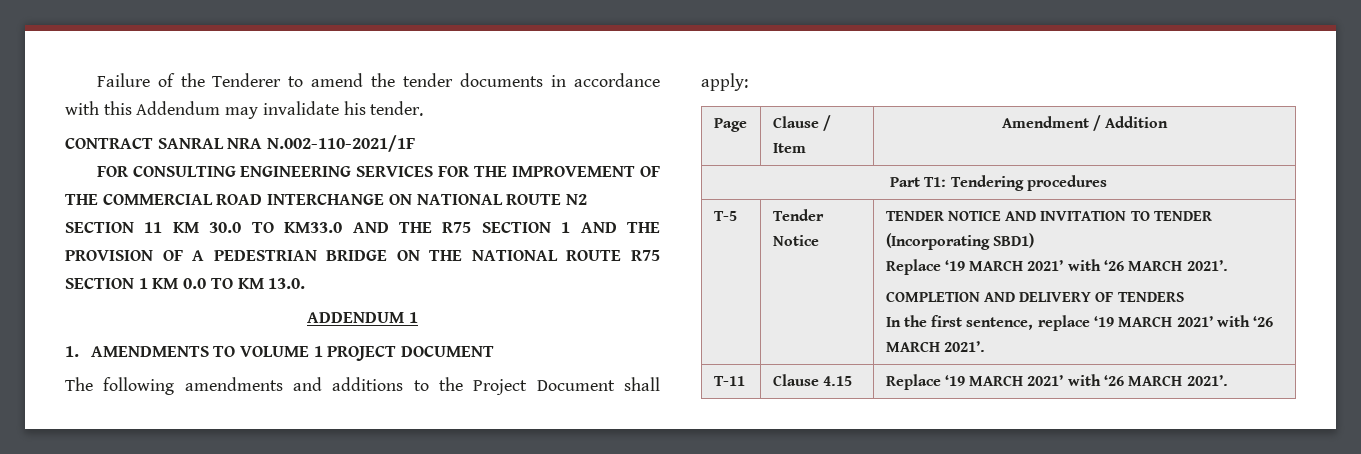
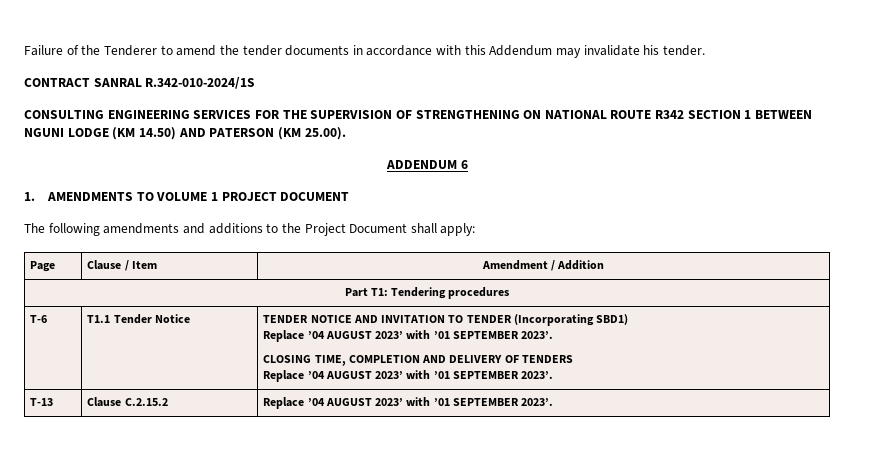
[227,135,416,152] [96,166,129,177] NRA N.002-110-2021/1F // FOR -> [145,77,256,89] R.342-010-2024/1S //
[512,166,661,177] [65,194,588,205] [65,222,660,233] [65,250,660,261] [65,278,306,289] IMPROVEMENT OF THE COMMERCIAL ROAD INTERCHANGE ON NATIONAL ROUTE N2 SECTION 11 KM 30.0 TO KM33.0 AND THE R75 SECTION 1 AND THE PROVISION OF A PEDESTRIAN BRIDGE ON THE NATIONAL ROUTE R75 SECTION 1 KM 0.0 TO KM 13.0. -> [310,110,813,119] [24,127,346,140] SUPERVISION OF STRENGTHENING ON NATIONAL ROUTE R342 SECTION 1 BETWEEN NGUNI LODGE (KM 14.50) AND PATERSON (KM 25.00).
[408,312,418,323] 1 -> [460,160,468,169] 6
[713,211,737,221] T-5 | -> [30,315,48,323] [87,315,111,323] T-6 | T1.1
[944,259,1228,271] ‘19 MARCH 2021’ with ‘26 MARCH 2021’. // -> [307,330,554,339] [263,355,346,366] ’04 AUGUST 2023’ with ’01 SEPTEMBER 2023’. // CLOSING TIME,
[885,315,1274,331] [885,341,985,352] [713,376,745,386] [772,374,852,386] [885,374,1228,390] In the first sentence, replace ‘19 MARCH 2021’ with ‘26 MARCH 2021’. // T-11 | Clause 4.15 | Replace ‘19 MARCH 2021’ with ‘26 MARCH 2021’. -> [263,370,554,382] [30,398,54,406] [87,397,168,407] [263,397,554,409] Replace ’04 AUGUST 2023’ with ’01 SEPTEMBER 2023’. // T-13 | Clause C.2.15.2 | Replace ’04 AUGUST 2023’ with ’01 SEPTEMBER 2023’.

